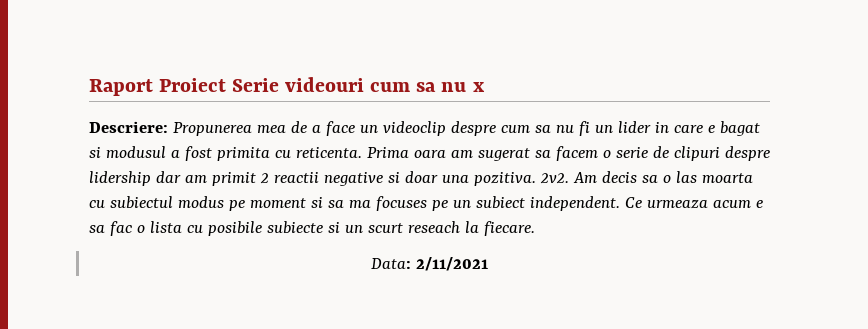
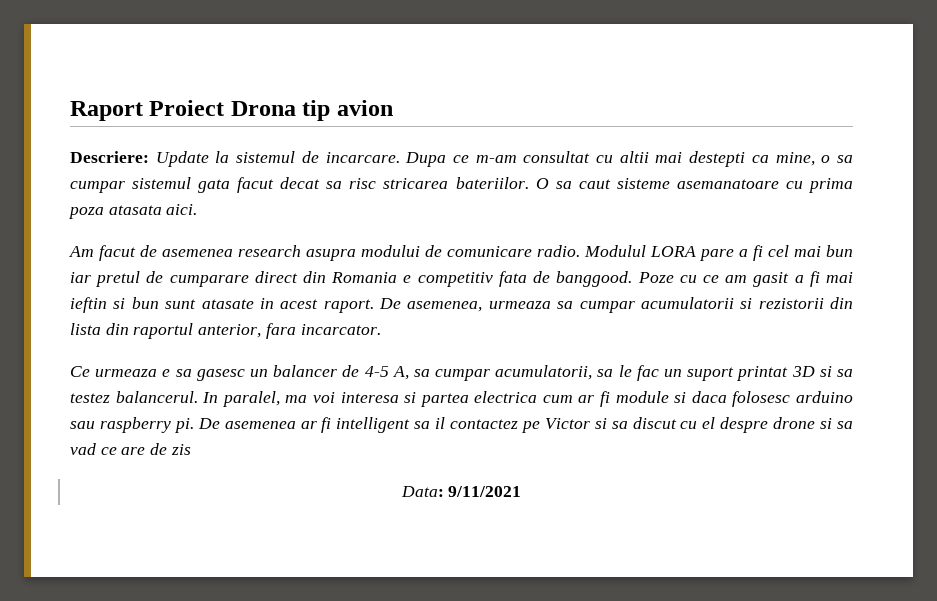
[232,77,485,92] [89,121,760,136] [89,146,770,161] [89,171,753,186] [89,196,763,211] [89,221,535,236] Serie videouri cum sa nu x // Descriere: Propunerea mea de a face un videoclip despre cum sa nu fi un lider in care e bagat si modusul a fost primita cu reticenta. Prima oara am sugerat sa facem o serie de clipuri despre lidership dar am primit 2 reactii negative si doar una pozitiva. 2v2. Am decis sa o las moarta cu subiectul modus pe moment si sa ma focuses pe un subiect independent. Ce urmeaza acum e sa fac o lista cu posibile subiecte si un scurt reseach la fiecare. -> [230,100,393,121] [70,151,854,167] [70,177,854,193] [68,204,198,219] [69,245,853,261] [70,271,854,287] [70,297,853,313] [70,323,381,339] [70,365,853,381] [70,391,854,407] [70,417,854,433] [70,443,191,455] Drona tip avion // Descriere: Update la sistemul de incarcare. Dupa ce m-am consultat cu altii mai destepti ca mine, o sa cumpar sistemul gata facut decat sa risc stricarea bateriilor. O sa caut sisteme asemanatoare cu prima poza atasata aici. // Am facut de asemenea research asupra modului de comunicare radio. Modulul LORA pare a fi cel mai bun iar pretul de cumparare direct din Romania e competitiv fata de banggood. Poze cu ce am gasit a fi mai ieftin si bun sunt atasate in acest raport. De asemenea, urmeaza sa cumpar acumulatorii si rezistorii din lista din raportul anterior, fara incarcator. // Ce urmeaza e sa gasesc un balancer de 4-5 A, sa cumpar acumulatorii, sa le fac un suport printat 3D si sa testez balancerul. In paralel, ma voi interesa si partea electrica cum ar fi module si daca folosesc arduino sau raspberry pi. De asemenea ar fi intelligent sa il contactez pe Victor si sa discut cu el despre drone si sa vad ce are de zis
[415,257,488,271] 2/11/2021 -> [448,486,522,497] 9/11/2021

